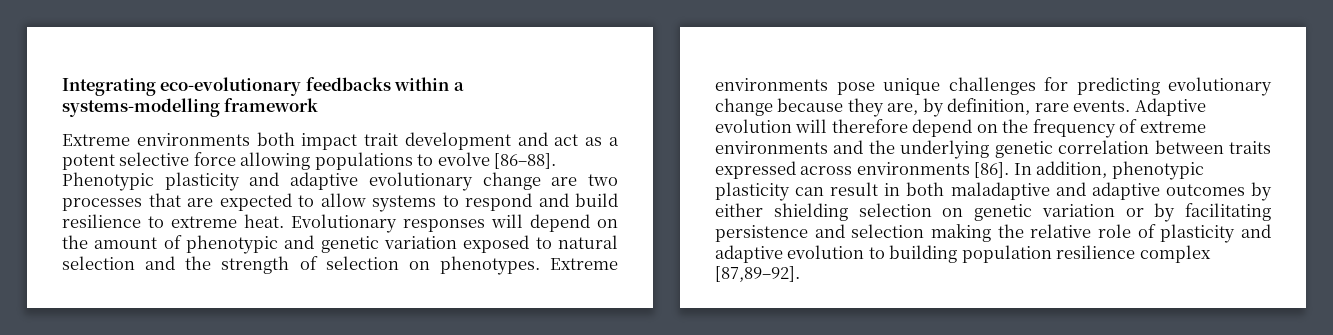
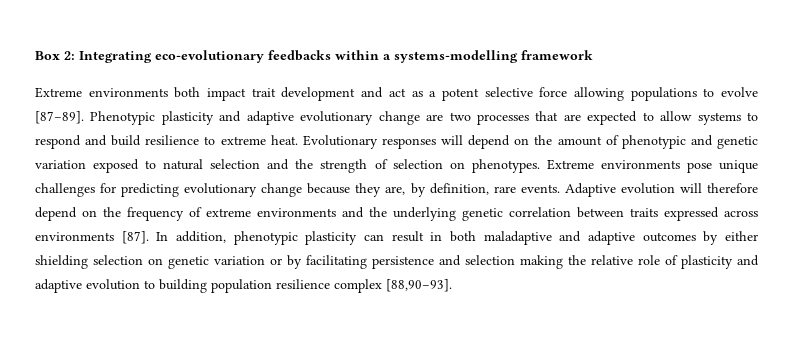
(62, 87) none -> [35,51,75,60] Box 2:
[494,153,557,169] [86–88]. -> [35,111,84,124] [87–89].
[974,162,1010,178] [86]. -> [121,231,149,244] [87].
[715,266,800,282] [87,89–92]. -> [386,279,452,292] [88,90–93].

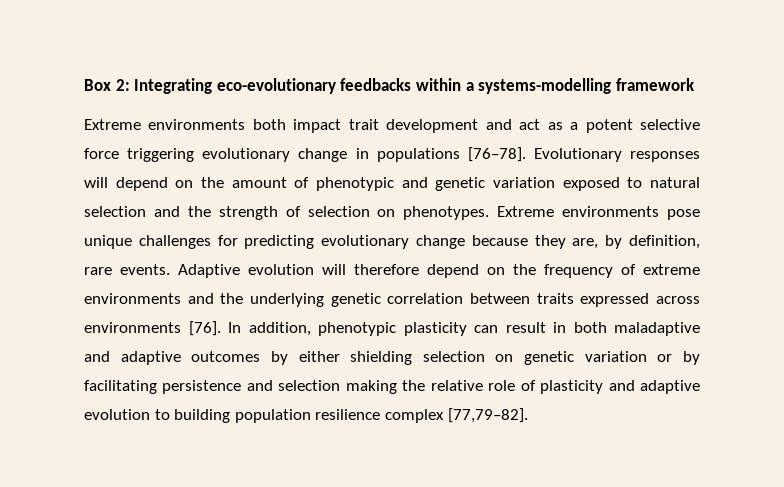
[573,87,758,101] [35,111,758,125] [35,135,298,149] allowing populations to evolve [87–89]. Phenotypic plasticity and adaptive evolutionary change are two processes that are expected to allow systems to respond and build resilience to extreme heat. -> [127,147,526,162] triggering evolutionary change in populations [76–78].
[121,231,149,244] [87]. -> [188,321,221,336] [76].
[386,279,452,292] [88,90–93]. -> [447,408,528,423] [77,79–82].

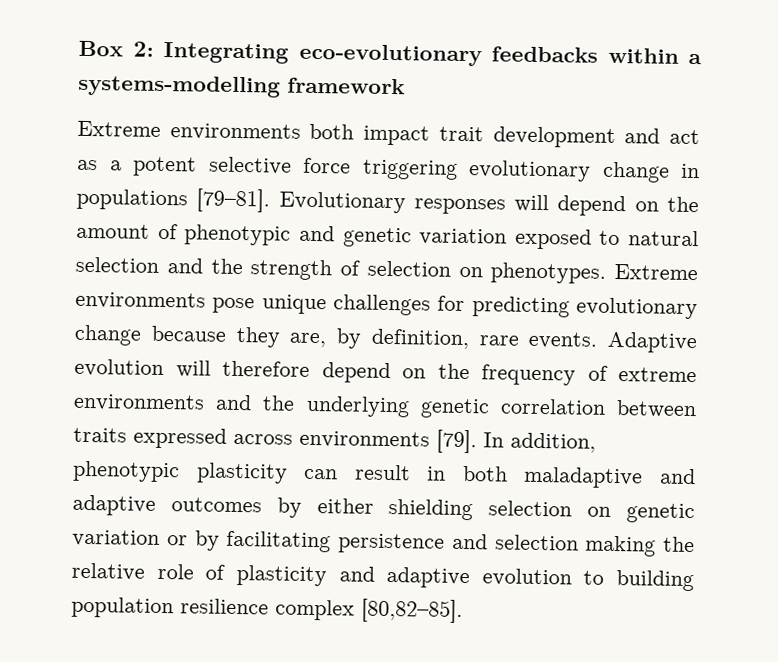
[467,147,526,162] [76–78]. -> [196,188,271,213] [79–81].
[188,321,221,336] [76]. -> [436,429,477,454] [79].
[447,408,528,423] [77,79–82]. -> [361,598,463,623] [80,82–85].

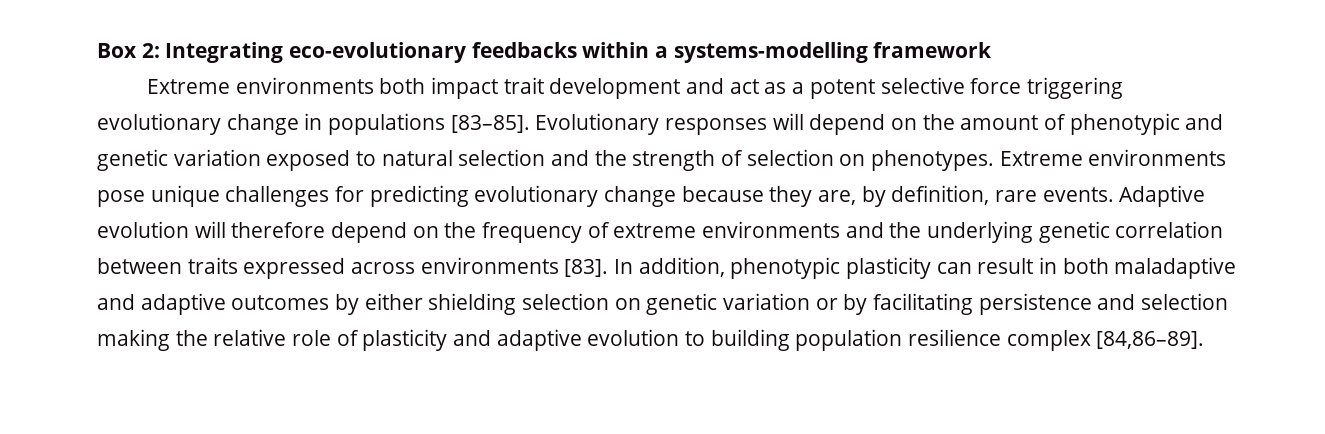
[196,188,271,213] [79–81]. -> [450,115,530,133] [83–85].
[436,429,477,454] [79]. -> [564,259,609,277] [83].
[361,598,463,623] [80,82–85]. -> [1096,331,1205,349] [84,86–89].

